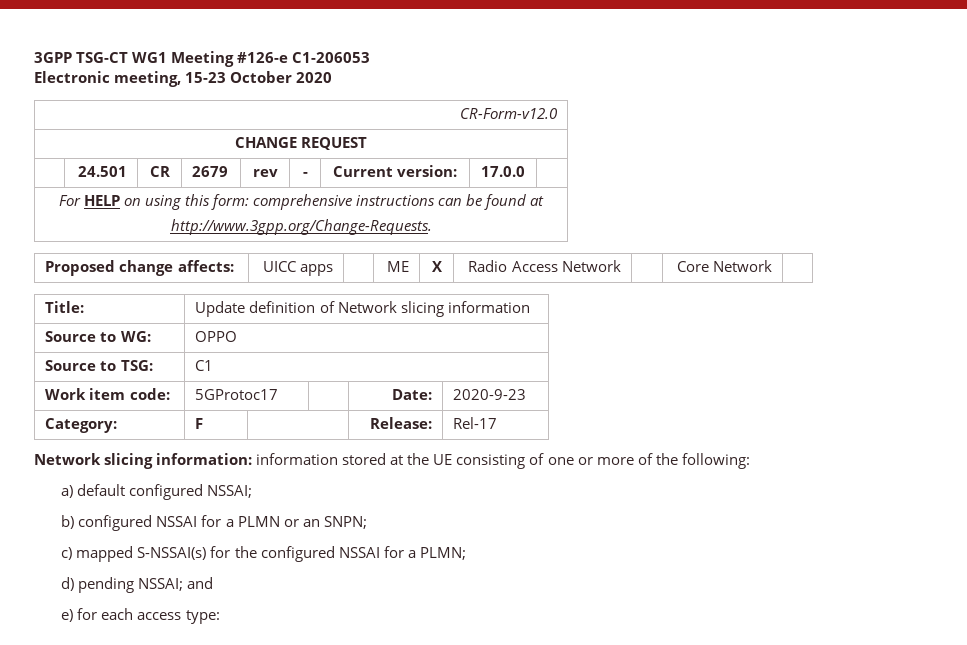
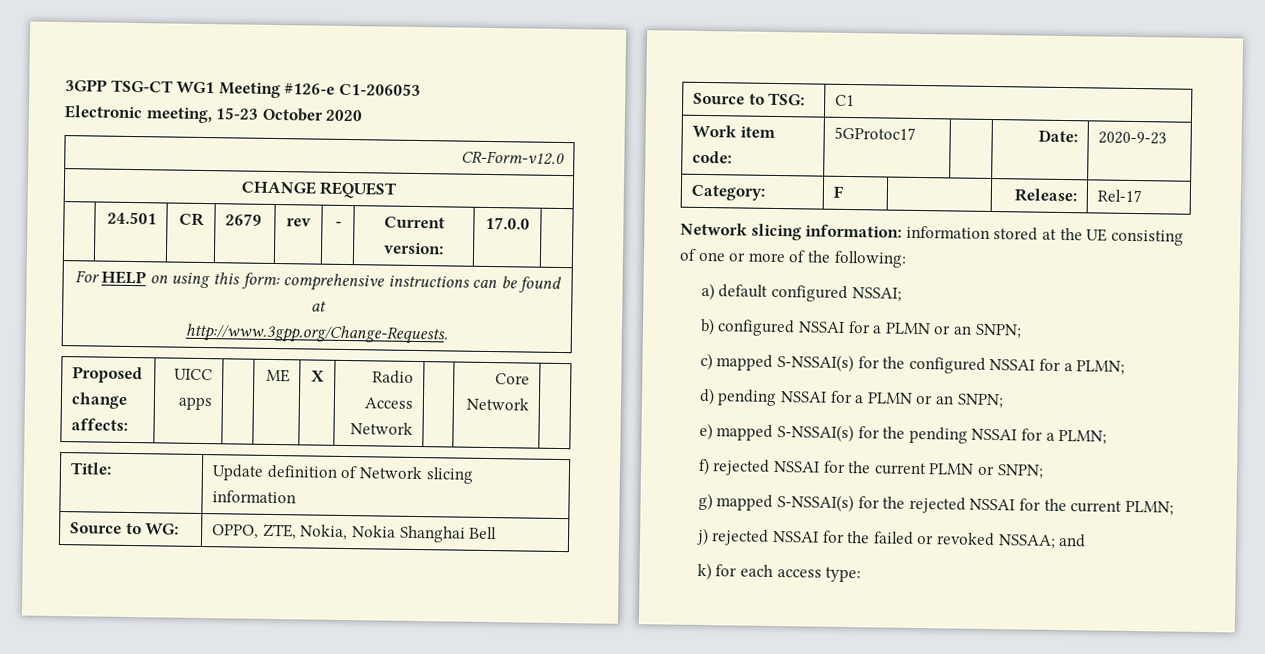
[195,331,238,342] OPPO -> [212,523,498,543] OPPO, ZTE, Nokia, Nokia Shanghai Bell
[138,578,184,591] NSSAI; -> [780,390,1004,409] [698,422,1108,445] [697,457,1044,479] [697,492,1174,516] [695,527,1056,549] NSSAI for a PLMN or an SNPN; // e) mapped S-NSSAI(s) for the pending NSSAI for a PLMN; // f) rejected NSSAI for the current PLMN or SNPN; // g) mapped S-NSSAI(s) for the rejected NSSAI for the current PLMN; // j) rejected NSSAI for the failed or revoked NSSAA;
[61,609,74,622] e) -> [696,562,712,581] k)

